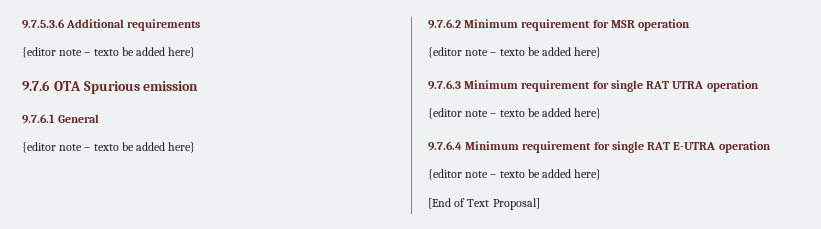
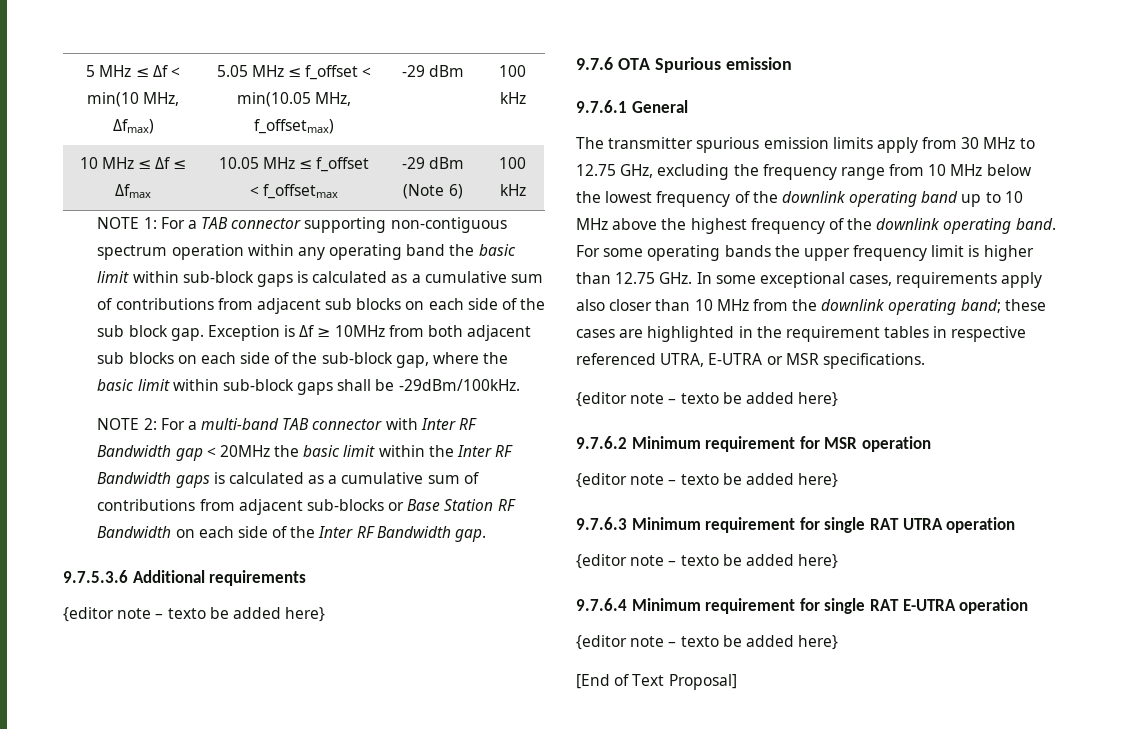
(22, 24) none -> [86,65,180,77] [86,92,180,107] [112,119,154,134] [216,65,372,80] [236,92,352,107] [254,119,334,134] [401,65,465,77] [499,65,526,77] [499,92,526,104] [79,157,187,169] [115,184,151,198] [218,157,370,172] [249,184,339,199] [401,157,465,169] [403,184,463,199] [499,157,526,169] [499,184,526,196] [97,217,507,233] [97,244,516,260] [97,271,543,287] [97,298,546,314] [97,325,532,341] [97,352,509,368] [97,379,520,395] [97,418,477,430] [97,445,514,461] [97,472,479,488] [97,499,516,515] [97,526,486,542] 5 MHz ≤ Δf < min(10 MHz, Δfmax) | 5.05 MHz ≤ f_offset < min(10.05 MHz, f_offsetmax) | -29 dBm | 100 kHz // 10 MHz ≤ Δf ≤ Δfmax | 10.05 MHz ≤ f_offset < f_offsetmax | -29 dBm (Note 6) | 100 kHz // NOTE 1: For a TAB connector supporting non-contiguous spectrum operation within any operating band the basic limit within sub-block gaps is calculated as a cumulative sum of contributions from adjacent sub blocks on each side of the sub block gap. Exception is Δf ≥ 10MHz from both adjacent sub blocks on each side of the sub-block gap, where the basic limit within sub-block gaps shall be -29dBm/100kHz. // NOTE 2: For a multi-band TAB connector with Inter RF Bandwidth gap < 20MHz the basic limit within the Inter RF Bandwidth gaps is calculated as a cumulative sum of contributions from adjacent sub-blocks or Base Station RF Bandwidth on each side of the Inter RF Bandwidth gap. //
(100, 118) none -> [576,137,1035,153] [576,164,1032,180] [576,191,1023,207] [576,218,1056,234] [576,245,1034,261] [576,272,1043,288] [576,299,1046,315] [576,326,1027,342] [576,353,925,369] // The transmitter spurious emission limits apply from 30 MHz to 12.75 GHz, excluding the frequency range from 10 MHz below the lowest frequency of the downlink operating band up to 10 MHz above the highest frequency of the downlink operating band. For some operating bands the upper frequency limit is higher than 12.75 GHz. In some exceptional cases, requirements apply also closer than 10 MHz from the downlink operating band; these cases are highlighted in the requirement tables in respective referenced UTRA, E-UTRA or MSR specifications.

